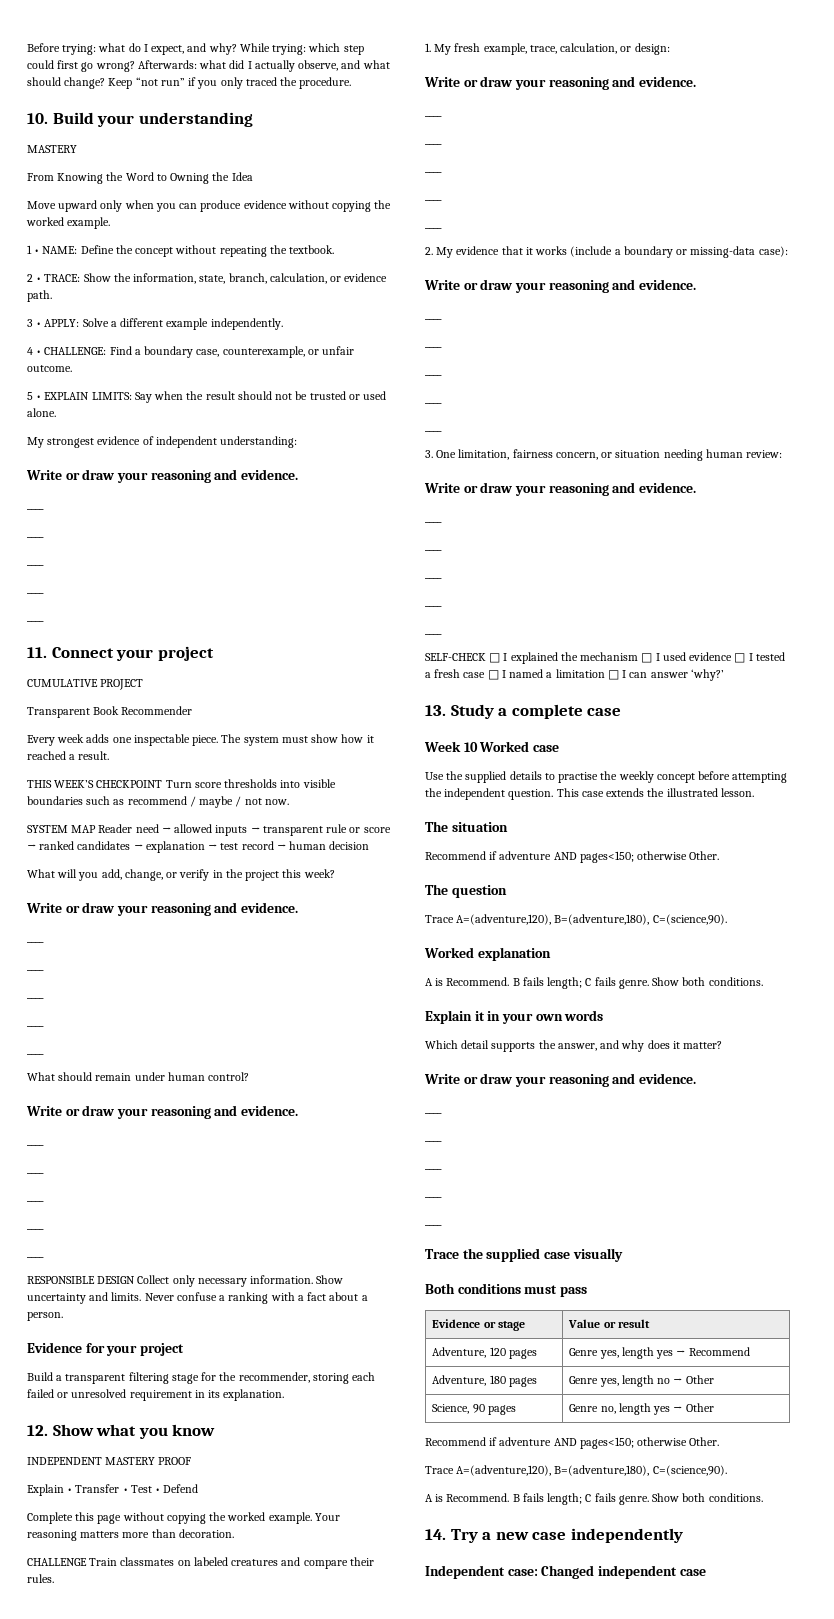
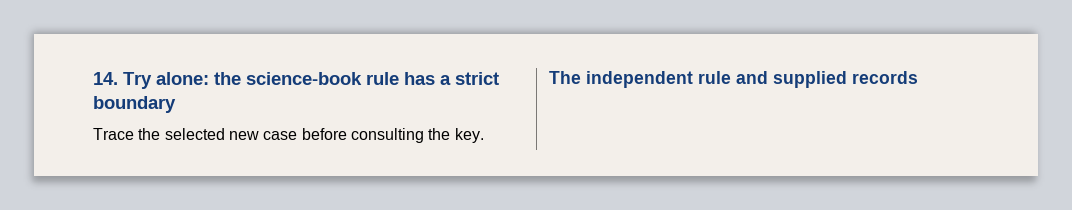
[27,43,364,55] [27,60,390,72] [27,77,352,89] [27,112,253,127] [27,145,77,153] [27,172,253,184] [27,200,392,212] [26,217,111,229] [27,245,335,257] [27,273,388,284] [27,290,52,302] [27,318,283,330] [27,346,355,358] [27,365,72,372] [27,391,387,403] [27,408,56,417] [27,436,298,448] [26,469,298,483] [27,508,44,510] [27,536,44,538] [27,564,44,566] [27,592,44,594] [27,620,44,622] [27,646,214,661] [27,679,144,690] [27,706,193,718] [27,734,374,746] [27,751,110,760] [27,779,336,788] [27,796,289,808] [27,824,391,836] [27,841,370,853] [27,869,335,881] [26,902,298,916] [27,941,44,943] [27,969,44,971] [27,997,44,999] [27,1025,44,1027] [27,1053,44,1055] [27,1072,250,1081] [26,1105,298,1119] [27,1144,44,1146] [27,1172,44,1174] [27,1200,44,1202] [27,1228,44,1230] [27,1256,44,1258] [27,1275,344,1287] [27,1292,368,1304] [27,1312,63,1321] [27,1342,184,1356] [27,1372,376,1384] [27,1389,285,1401] [27,1424,216,1439] [27,1457,192,1465] [27,1484,199,1496] [27,1512,340,1524] [27,1529,234,1541] [27,1557,374,1569] [27,1574,54,1583] [425,43,670,55] [424,76,696,90] [425,115,442,117] [425,143,442,145] [425,171,442,173] [425,199,442,201] [425,227,442,229] [425,246,788,258] [424,279,696,293] [425,318,442,320] [425,346,442,348] [425,374,442,376] [425,402,442,404] [425,430,442,432] [425,449,783,461] [424,482,696,496] [425,521,442,523] [425,549,442,551] [425,577,442,579] [425,605,442,607] [425,633,442,635] [425,652,785,664] [425,669,724,681] [425,704,622,719] [424,741,559,752] [425,771,788,783] [425,788,754,800] [425,821,508,832] [425,851,720,863] [425,884,507,898] [425,914,727,925] [424,947,551,961] [425,977,763,989] [425,1010,604,1024] [425,1040,723,1052] [424,1073,696,1087] [425,1112,442,1114] [425,1140,442,1142] [425,1168,442,1170] [425,1196,442,1198] [425,1224,442,1226] [425,1248,623,1262] [425,1283,587,1297] [432,1319,525,1331] [568,1319,650,1328] [432,1347,537,1359] [569,1347,750,1359] [432,1375,537,1387] [569,1375,714,1387] [432,1404,516,1415] [569,1403,714,1415] [425,1437,720,1449] [425,1465,727,1476] [425,1493,763,1505] [425,1528,683,1543] [425,1565,706,1579] Before trying: what do I expect, and why? While trying: which step could first go wrong? Afterwards: what did I actually observe, and what should change? Keep “not run” if you only traced the procedure. // 10. Build your understanding // MASTERY // From Knowing the Word to Owning the Idea // Move upward only when you can produce evidence without copying the worked example. // 1 • NAME: Define the concept without repeating the textbook. // 2 • TRACE: Show the information, state, branch, calculation, or evidence path. // 3 • APPLY: Solve a different example independently. // 4 • CHALLENGE: Find a boundary case, counterexample, or unfair outcome. // 5 • EXPLAIN LIMITS: Say when the result should not be trusted or used alone. // My strongest evidence of independent understanding: // Write or draw your reasoning and evidence. // ____ // ____ // ____ // ____ // ____ // 11. Connect your project // CUMULATIVE PROJECT // Transparent Book Recommender // Every week adds one inspectable piece. The system must show how it reached a result. // THIS WEEK’S CHECKPOINT Turn score thresholds into visible boundaries such as recommend / maybe / not now. // SYSTEM MAP Reader need → allowed inputs → transparent rule or score → ranked candidates → explanation → test record → human decision // What will you add, change, or verify in the project this week? // Write or draw your reasoning and evidence. // ____ // ____ // ____ // ____ // ____ // What should remain under human control? // Write or draw your reasoning and evidence. // ____ // ____ // ____ // ____ // ____ // RESPONSIBLE DESIGN Collect only necessary information. Show uncertainty and limits. Never confuse a ranking with a fact about a person. // Evidence for your project // Build a transparent filtering stage for the recommender, storing each failed or unresolved requirement in its explanation. // 12. Show what you know // INDEPENDENT MASTERY PROOF // Explain • Transfer • Test • Defend // Complete this page without copying the worked example. Your reasoning matters more than decoration. // CHALLENGE Train classmates on labeled creatures and compare their rules. // 1. My fresh example, trace, calculation, or design: // Write or draw your reasoning and evidence. // ____ // ____ // ____ // ____ // ____ // 2. My evidence that it works (include a boundary or missing-data case): // Write or draw your reasoning and evidence. // ____ // ____ // ____ // ____ // ____ // 3. One limitation, fairness concern, or situation needing human review: // Write or draw your reasoning and evidence. // ____ // ____ // ____ // ____ // ____ // SELF-CHECK □ I explained the mechanism □ I used evidence □ I tested a fresh case □ I named a limitation □ I can answer ‘why?’ // 13. Study a complete case // Week 10 Worked case // Use the supplied details to practise the weekly concept before attempting the independent question. This case extends the illustrated lesson. // The situation // Recommend if adventure AND pages<150; otherwise Other. // The question // Trace A=(adventure,120), B=(adventure,180), C=(science,90). // Worked explanation // A is Recommend. B fails length; C fails genre. Show both conditions. // Explain it in your own words // Which detail supports the answer, and why does it matter? // Write or draw your reasoning and evidence. // ____ // ____ // ____ // ____ // ____ // Trace the supplied case visually // Both conditions must pass // Evidence or stage | Value or result // Adventure, 120 pages | Genre yes, length yes → Recommend // Adventure, 180 pages | Genre yes, length no → Other // Science, 90 pages | Genre no, length yes → Other // Recommend if adventure AND pages<150; otherwise Other. // Trace A=(adventure,120), B=(adventure,180), C=(science,90). // A is Recommend. B fails length; C fails genre. Show both conditions. // 14. Try a new case independently // Independent case: Changed independent case -> [93,72,499,89] [93,96,176,113] [93,128,484,143] [549,71,918,88] 14. Try alone: the science-book rule has a strict boundary // Trace the selected new case before consulting the key. // The independent rule and supplied records

